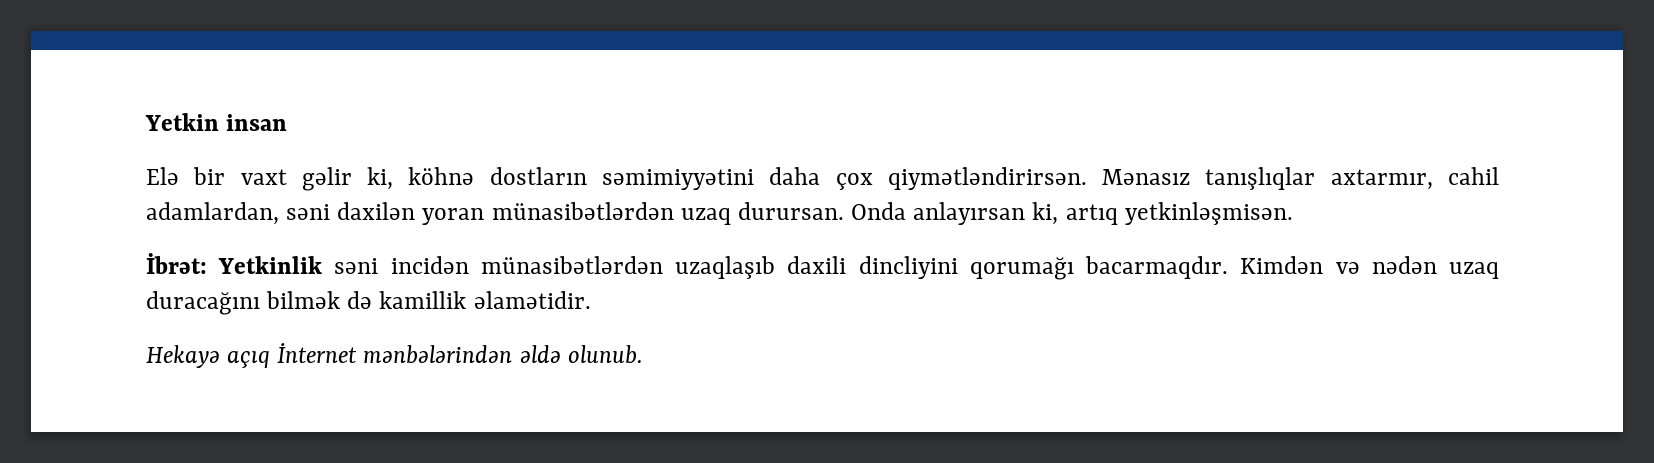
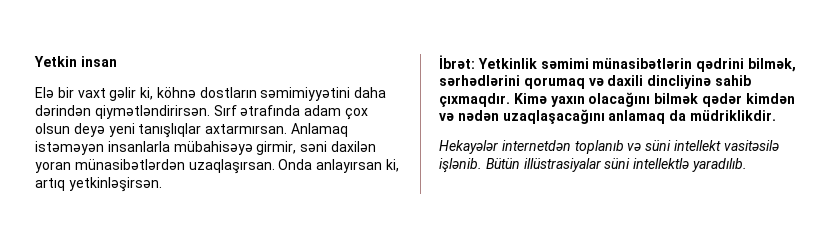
[835,167,1499,190] [146,202,279,225] çox qiymətləndirirsən. Mənasız tanışlıqlar axtarmır, cahil adamlardan, -> [35,105,368,120] [35,123,348,138] [35,141,297,155] dərindən qiymətləndirirsən. Sırf ətrafında adam çox olsun deyə yeni tanışlıqlar axtarmırsan. Anlamaq istəməyən insanlarla mübahisəyə girmir,
[680,202,844,225] uzaq durursan. -> [188,159,275,174] uzaqlaşırsan.
[1124,202,1293,225] yetkinləşmisən. -> [68,177,162,192] yetkinləşirsən.
[334,256,1499,280] [146,291,591,315] [146,343,643,368] səni incidən münasibətlərdən uzaqlaşıb daxili dincliyini qorumağı bacarmaqdır. Kimdən və nədən uzaq duracağını bilmək də kamillik əlamətidir. // Hekayə açıq İnternet mənbələrindən əldə olunub. -> [540,58,796,72] [439,75,751,89] [439,92,795,107] [439,109,776,124] [439,140,779,154] [439,158,747,173] səmimi münasibətlərin qədrini bilmək, sərhədlərini qorumaq və daxili dincliyinə sahib çıxmaqdır. Kimə yaxın olacağını bilmək qədər kimdən və nədən uzaqlaşacağını anlamaq da müdriklikdir. // Hekayələr internetdən toplanıb və süni intellekt vasitəsilə işlənib. Bütün illüstrasiyalar süni intellektlə yaradılıb.

